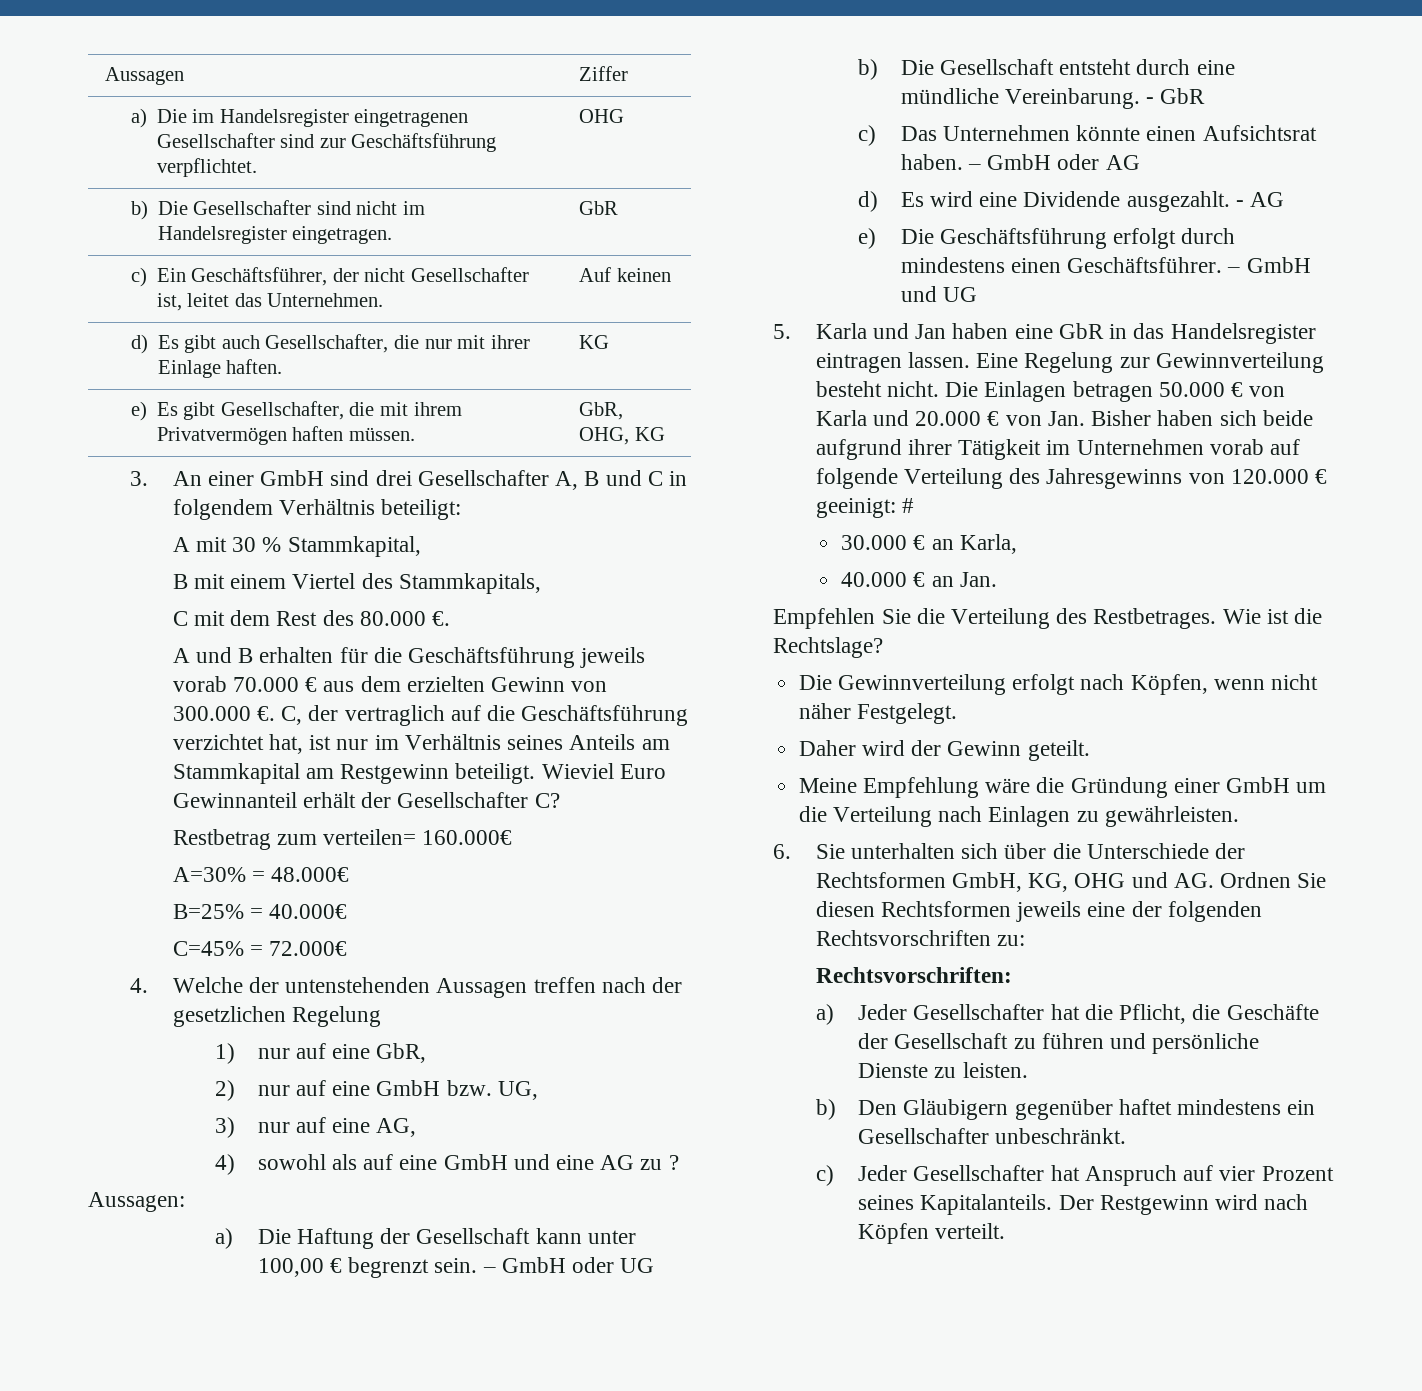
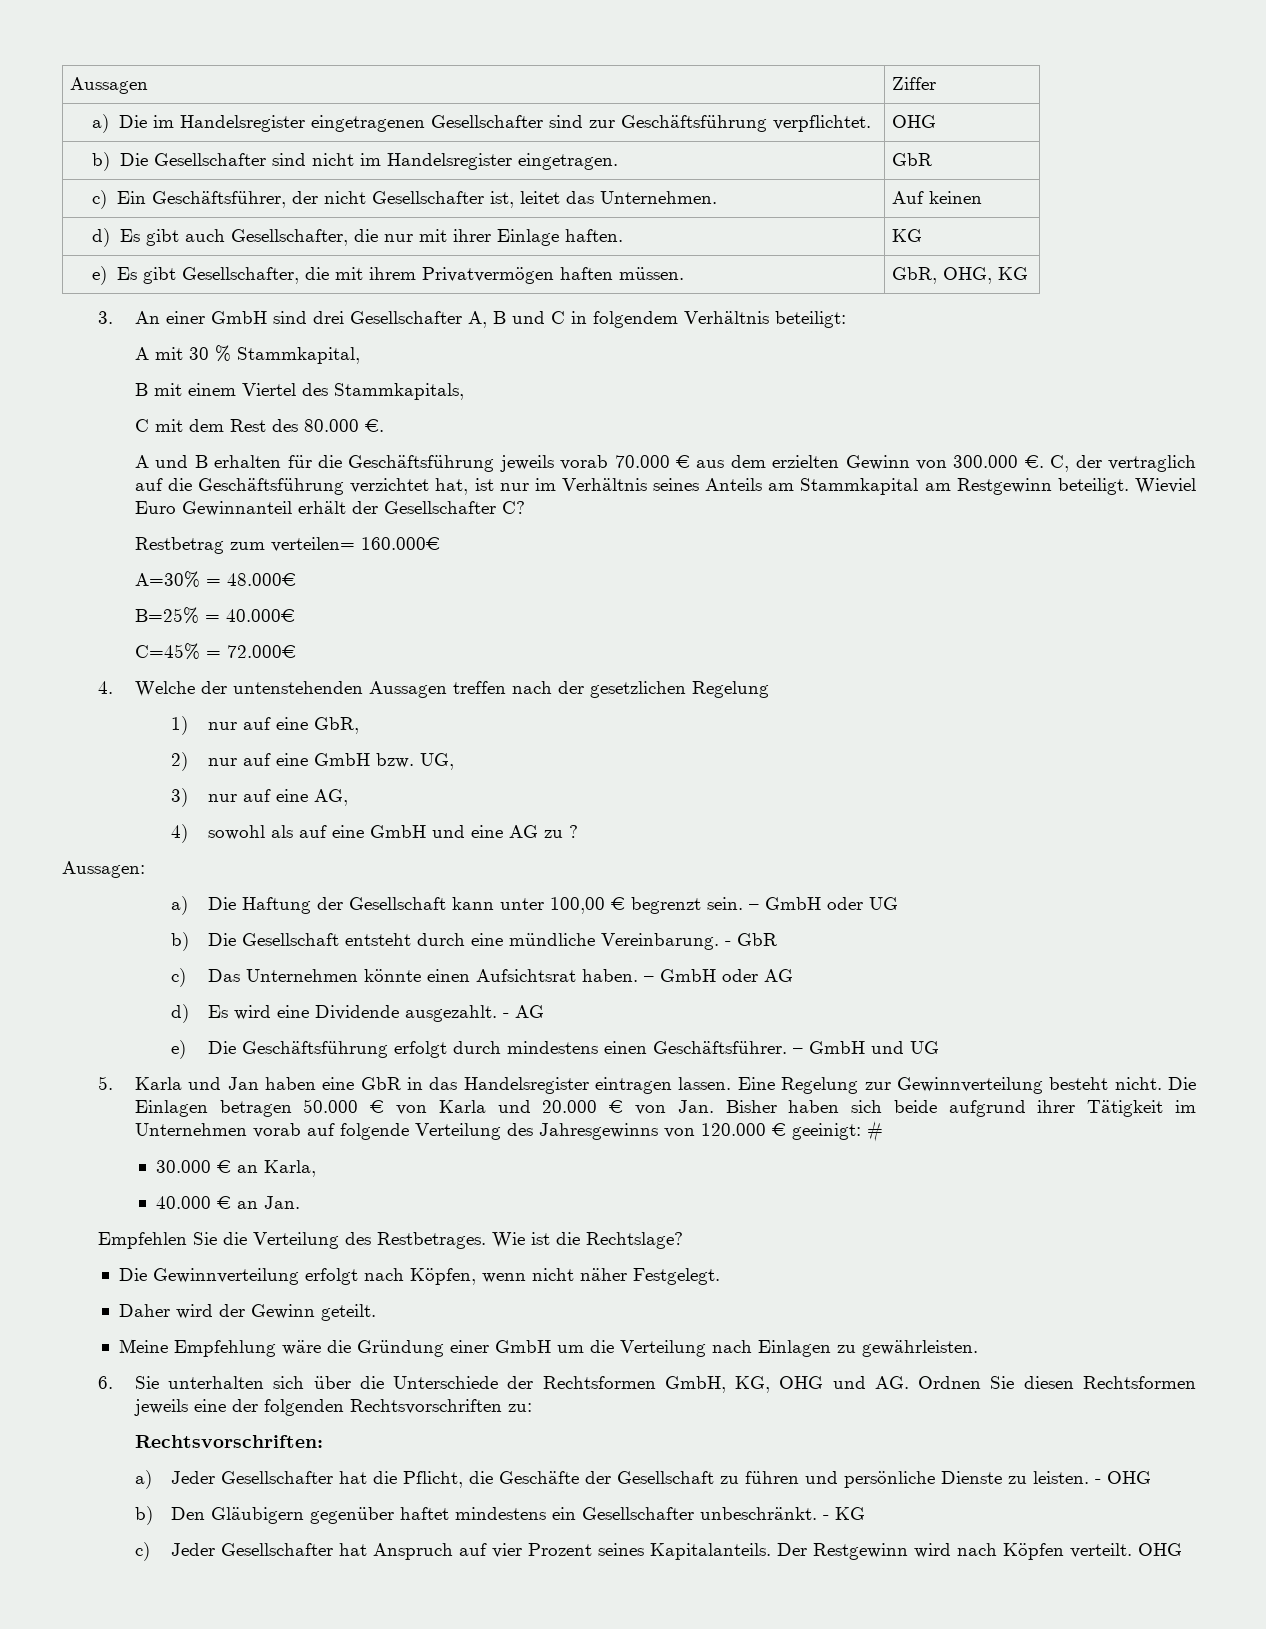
(1028, 1070) none -> [1095,1471,1152,1484] - OHG
(1127, 1136) none -> [823,1507,866,1520] - KG
(1006, 1231) none -> [1138,1543,1183,1556] OHG

